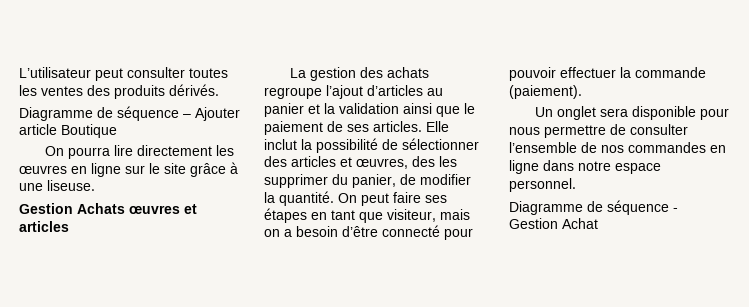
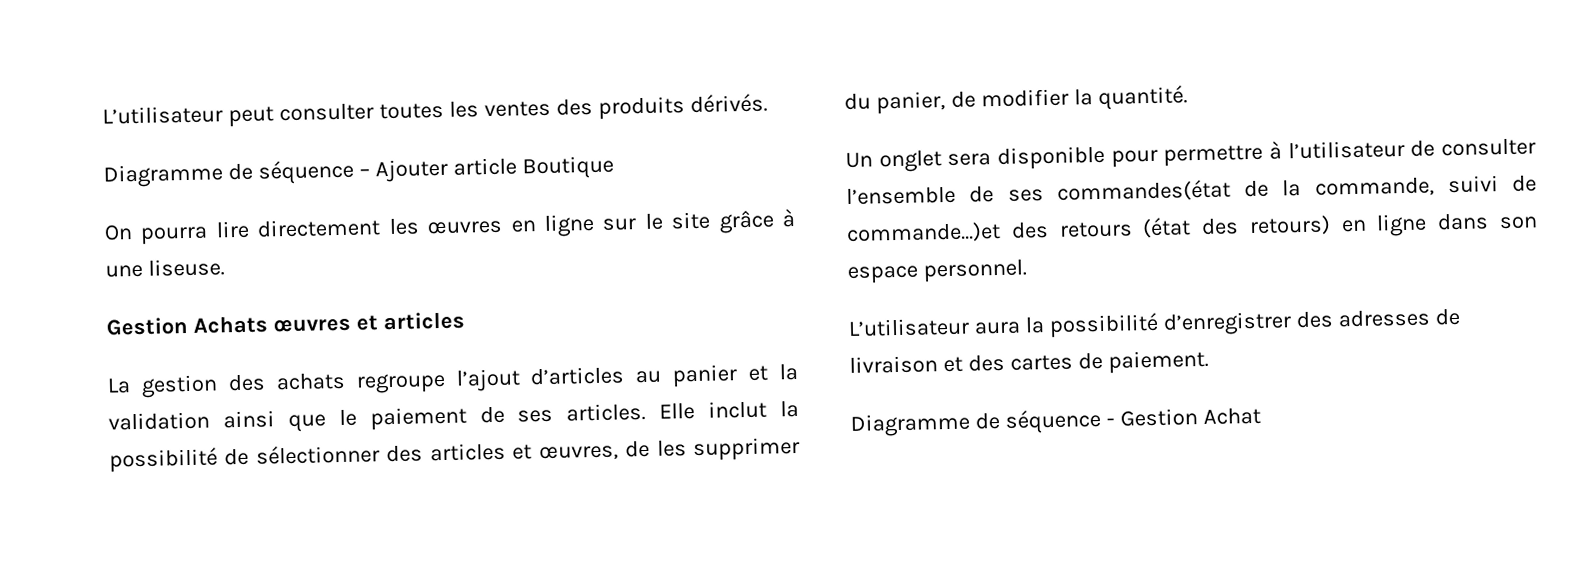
[412,156,435,167] des -> [625,440,651,458] de
[338,192,447,206] [264,208,470,223] [264,225,473,240] [509,67,706,81] [509,85,582,99] On peut faire ses étapes en tant que visiteur, mais on a besoin d’être connecté pour pouvoir effectuer la commande (paiement). -> (1188, 97) none
[509,125,606,138] nous permettre -> [1163,139,1405,167] permettre à l’utilisateur
[601,142,706,153] nos commandes -> [1007,175,1537,203] [846,215,1331,244] ses commandes(état de la commande, suivi de commande...)et des retours (état des retours)
[578,161,611,171] notre -> [1499,216,1538,230] son
(576, 185) none -> [848,308,1460,338] [849,349,1209,374] // L’utilisateur aura la possibilité d’enregistrer des adresses de livraison et des cartes de paiement.

